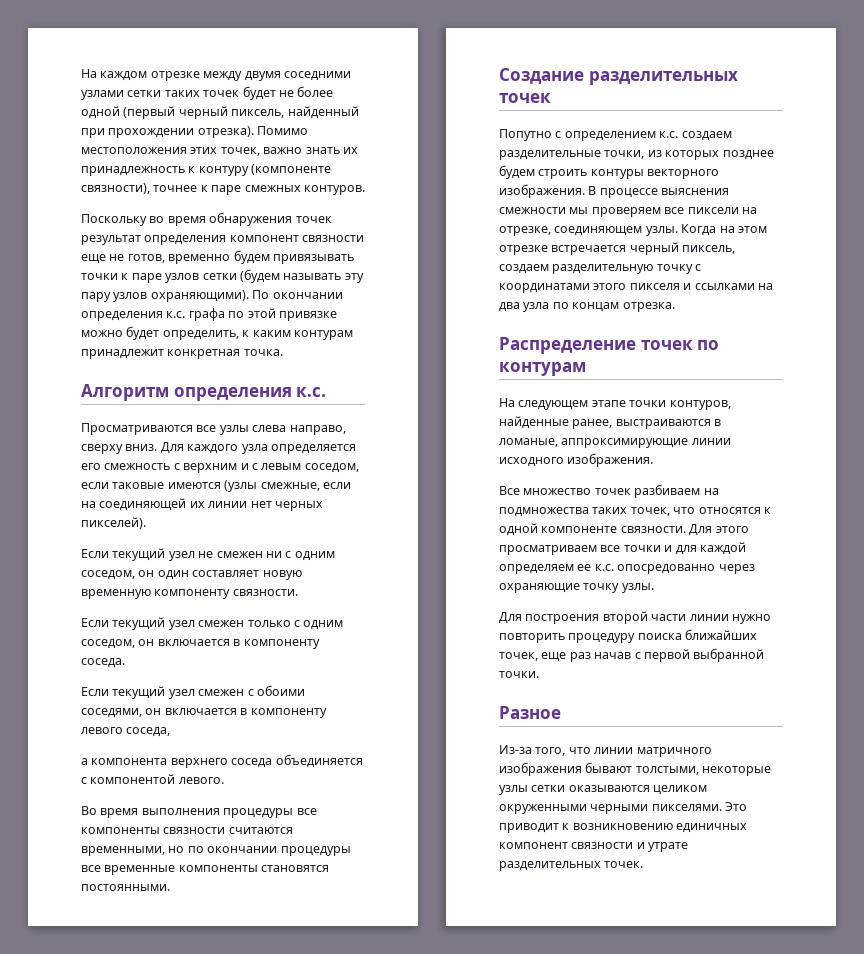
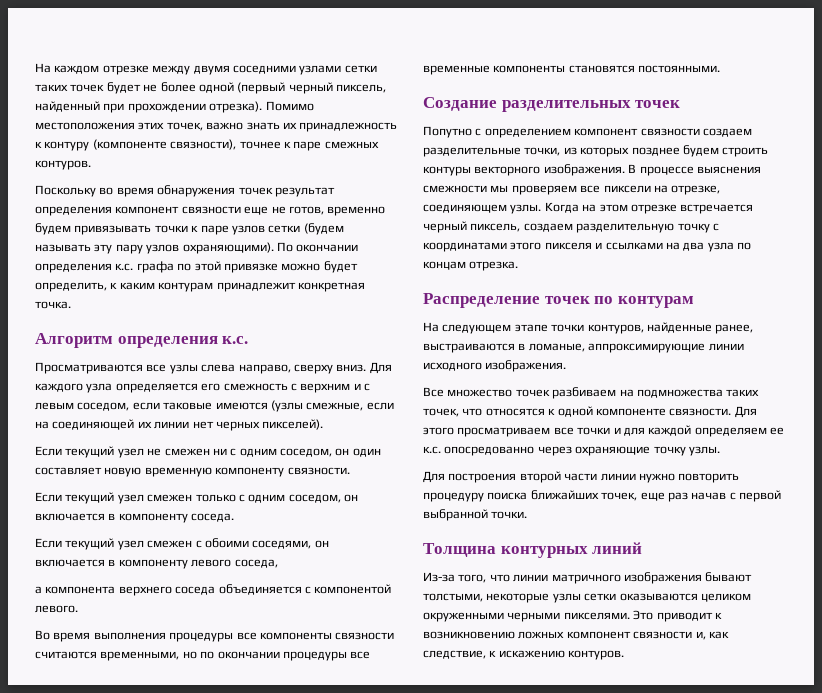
[659,131,679,138] к.с. -> [574,128,700,136] компонент связности
[499,706,561,719] Разное -> [423,542,643,558] Толщина контурных линий
[676,823,748,833] [499,842,689,852] [499,861,644,871] единичных компонент связности и утрате разделительных точек. -> [518,631,729,640] [423,650,625,660] ложных компонент связности и, как следствие, к искажению контуров.

